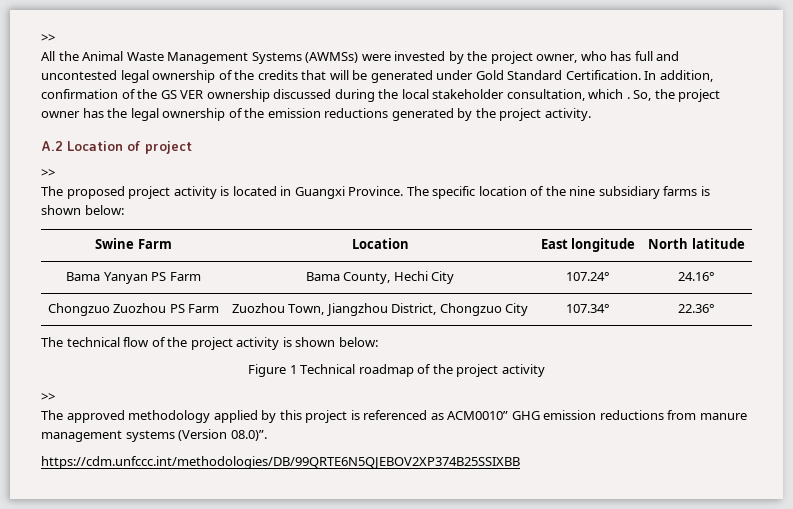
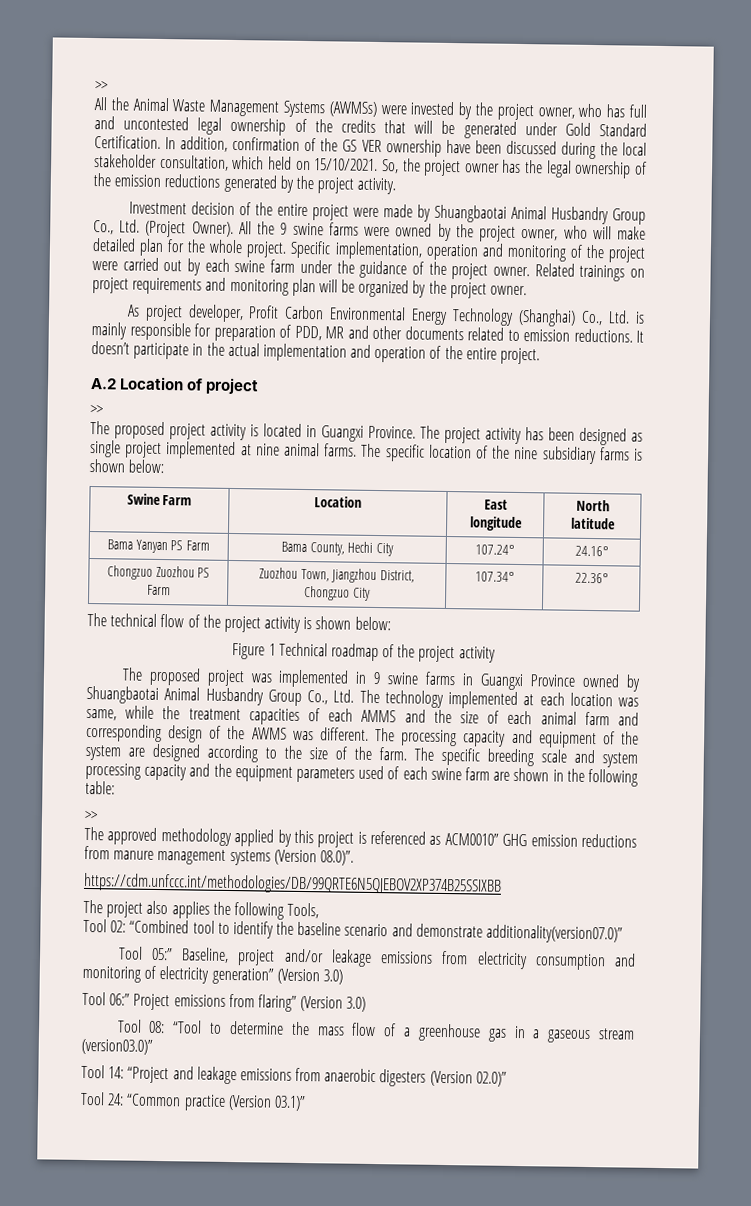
(270, 95) none -> [445,139,502,154] have been
[626,97,630,99] . -> [267,156,379,171] held on 15/10/2021.
(591, 114) none -> [128,201,646,225] [93,219,647,242] [92,238,647,263] [92,257,645,282] [92,277,528,299] [126,304,645,327] [91,322,644,343] [91,341,541,365] // Investment decision of the entire project were made by Shuangbaotai Animal Husbandry Group Co., Ltd. (Project Owner). All the 9 swine farms were owned by the project owner, who will make detailed plan for the whole project. Specific implementation, operation and monitoring of the project were carried out by each swine farm under the guidance of the project owner. Related trainings on project requirements and monitoring plan will be organized by the project owner. // As project developer, Profit Carbon Environmental Energy Technology (Shanghai) Co., Ltd. is mainly responsible for preparation of PDD, MR and other documents related to emission reductions. It doesn’t participate in the actual implementation and operation of the entire project.
(429, 191) none -> [444,426,643,446] [90,440,382,460] project activity has been designed as single project implemented at nine animal farms. The
(545, 370) none -> [121,667,641,692] [86,685,639,709] [86,705,639,726] [86,723,639,749] [85,743,638,768] [85,762,638,787] [85,780,115,795] // The proposed project was implemented in 9 swine farms in Guangxi Province owned by Shuangbaotai Animal Husbandry Group Co., Ltd. The technology implemented at each location was same, while the treatment capacities of each AMMS and the size of each animal farm and corresponding design of the AWMS was different. The processing capacity and equipment of the system are designed according to the size of the farm. The specific breeding scale and system processing capacity and the equipment parameters used of each swine farm are shown in the following table:
(520, 462) none -> [83,899,320,920] [83,918,624,944] [117,946,636,971] [82,965,343,985] [82,991,367,1012] [116,1019,635,1044] [81,1038,153,1055] [81,1064,507,1087] [80,1091,306,1112] // The project also applies the following Tools, // Tool 02: “Combined tool to identify the baseline scenario and demonstrate additionality(version07.0)” // Tool 05:” Baseline, project and/or leakage emissions from electricity consumption and monitoring of electricity generation” (Version 3.0) // Tool 06:” Project emissions from flaring” (Version 3.0) // Tool 08: “Tool to determine the mass flow of a greenhouse gas in a gaseous stream (version03.0)” // Tool 14: “Project and leakage emissions from anaerobic digesters (Version 02.0)” // Tool 24: “Common practice (Version 03.1)”

